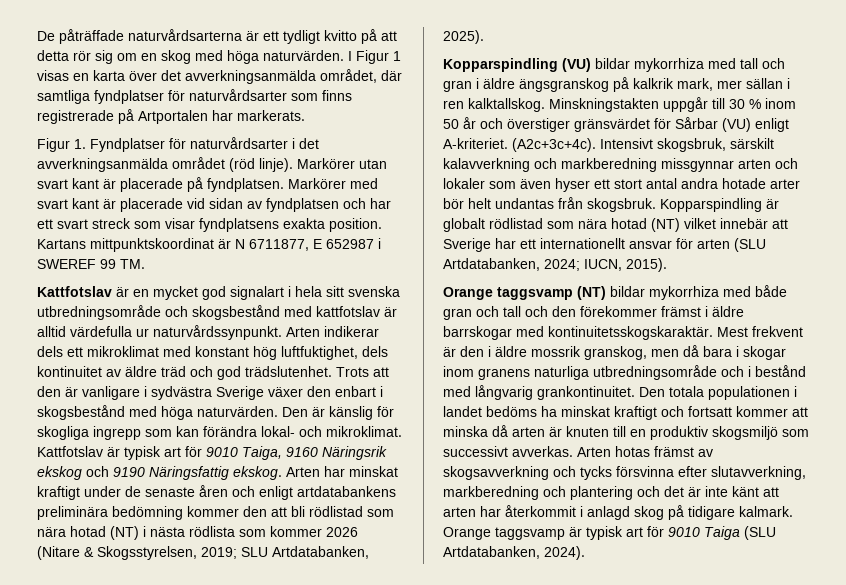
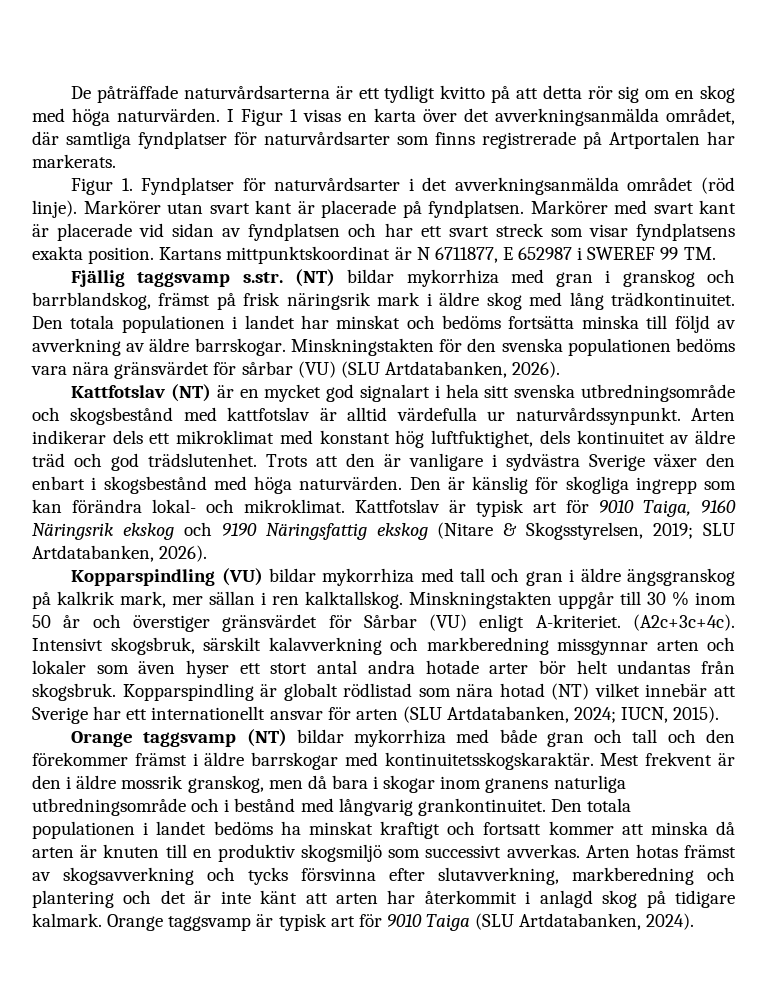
[37,286,112,297] // Kattfotslav -> [71,269,736,287] [32,292,735,310] [32,315,736,333] [32,338,735,356] [31,361,561,379] [71,384,211,402] // Fjällig taggsvamp s.str. (NT) bildar mykorrhiza med gran i granskog och barrblandskog, främst på frisk näringsrik mark i äldre skog med lång trädkontinuitet. Den totala populationen i landet har minskat och bedöms fortsätta minska till följd av avverkning av äldre barrskogar. Minskningstakten för den svenska populationen bedöms vara nära gränsvärdet för sårbar (VU) (SLU Artdatabanken, 2026). // Kattfotslav (NT)
[233,466,398,480] [37,485,396,500] [37,506,394,520] [37,526,358,540] ekskog. Arten har minskat kraftigt under de senaste åren och enligt artdatabankens preliminära bedömning kommer den att bli rödlistad som nära hotad (NT) i nästa rödlista som kommer 2026 -> [376,523,428,540] ekskog
[443,30,484,44] 2025). -> [159,545,208,562] 2026).

